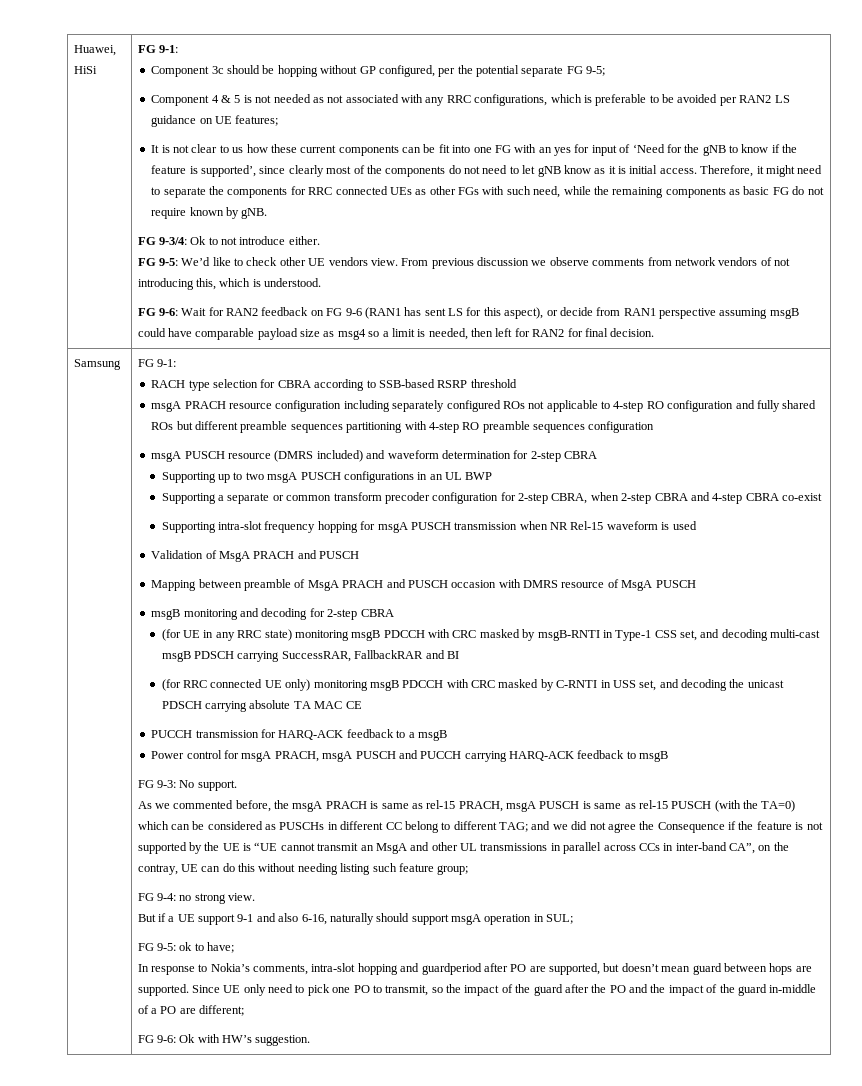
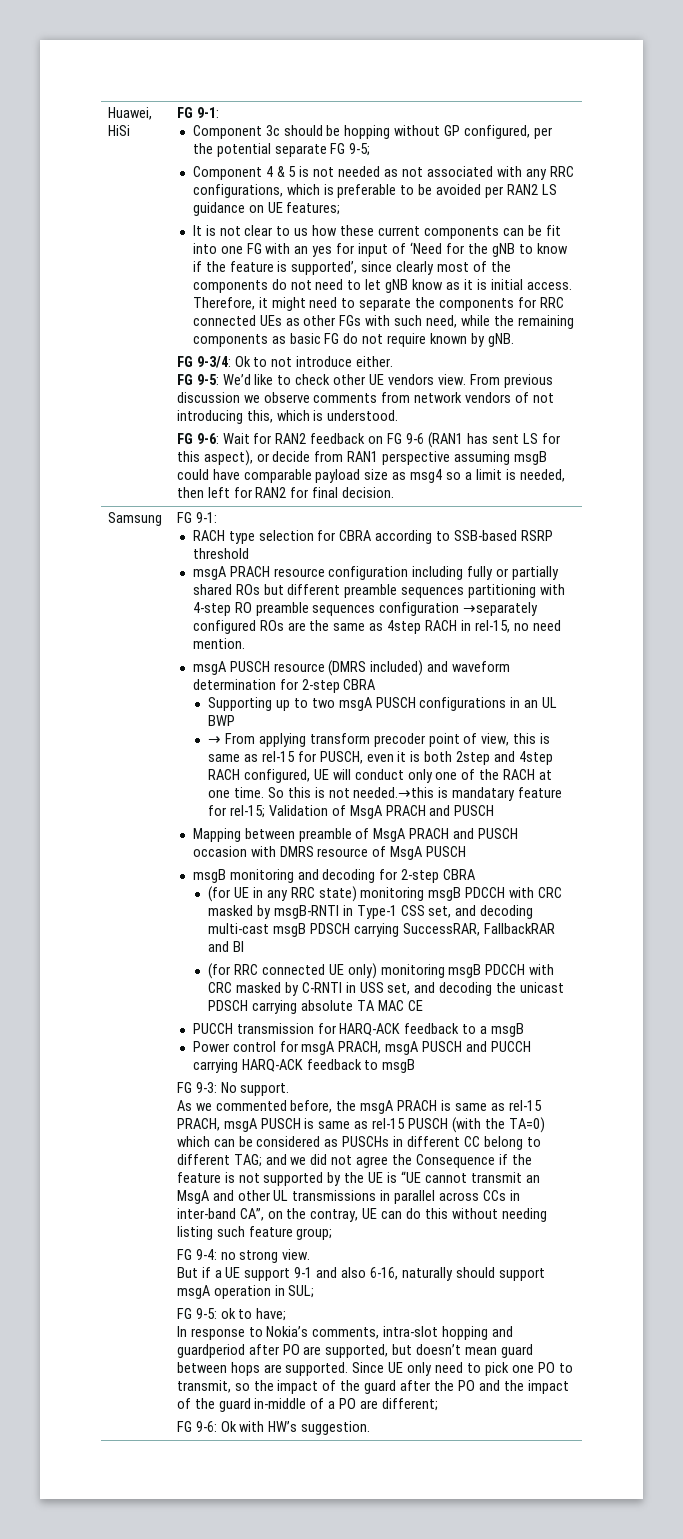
[392,400,780,412] separately configured ROs not applicable to 4-step RO configuration and fully -> [467,566,560,580] fully or partially
(655, 427) none -> [463,602,539,616] [192,620,561,634] [192,638,245,649] →separately configured ROs are the same as 4step RACH in rel-15, no need mention.
[161,492,823,504] [161,521,697,533] Supporting a separate or common transform precoder configuration for 2-step CBRA, when 2-step CBRA and 4-step CBRA co-exist // Supporting intra-slot frequency hopping for msgA PUSCH transmission when NR Rel-15 waveform is used // -> [207,733,551,747] [207,751,554,765] [207,769,553,783] [207,787,563,801] [207,805,265,818] → From applying transform precoder point of view, this is same as rel-15 for PUSCH, even it is both 2step and 4step RACH configured, UE will conduct only one of the RACH at one time. So this is not needed.→this is mandatary feature for rel-15;

